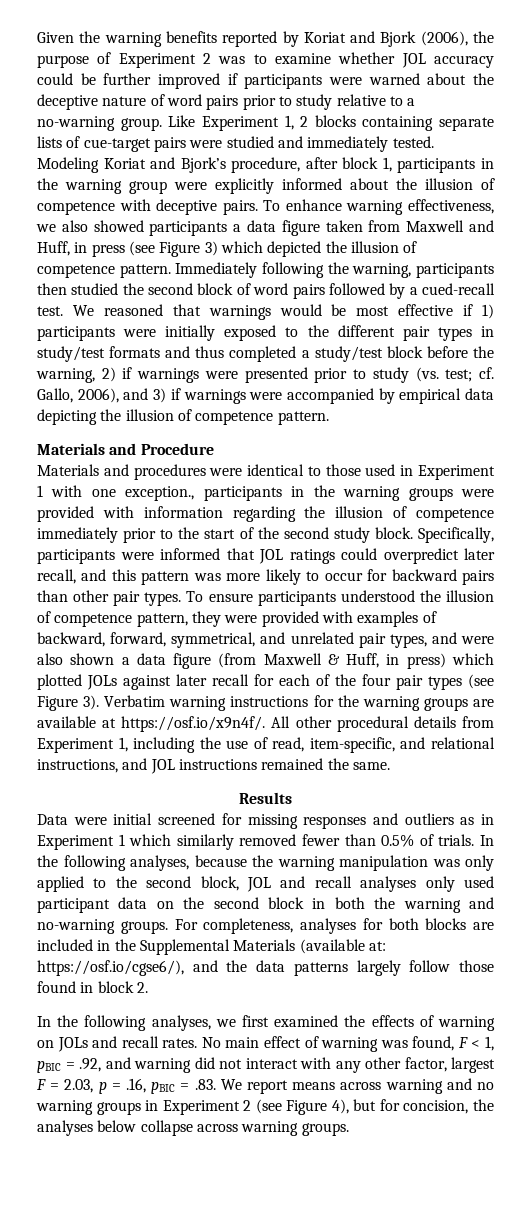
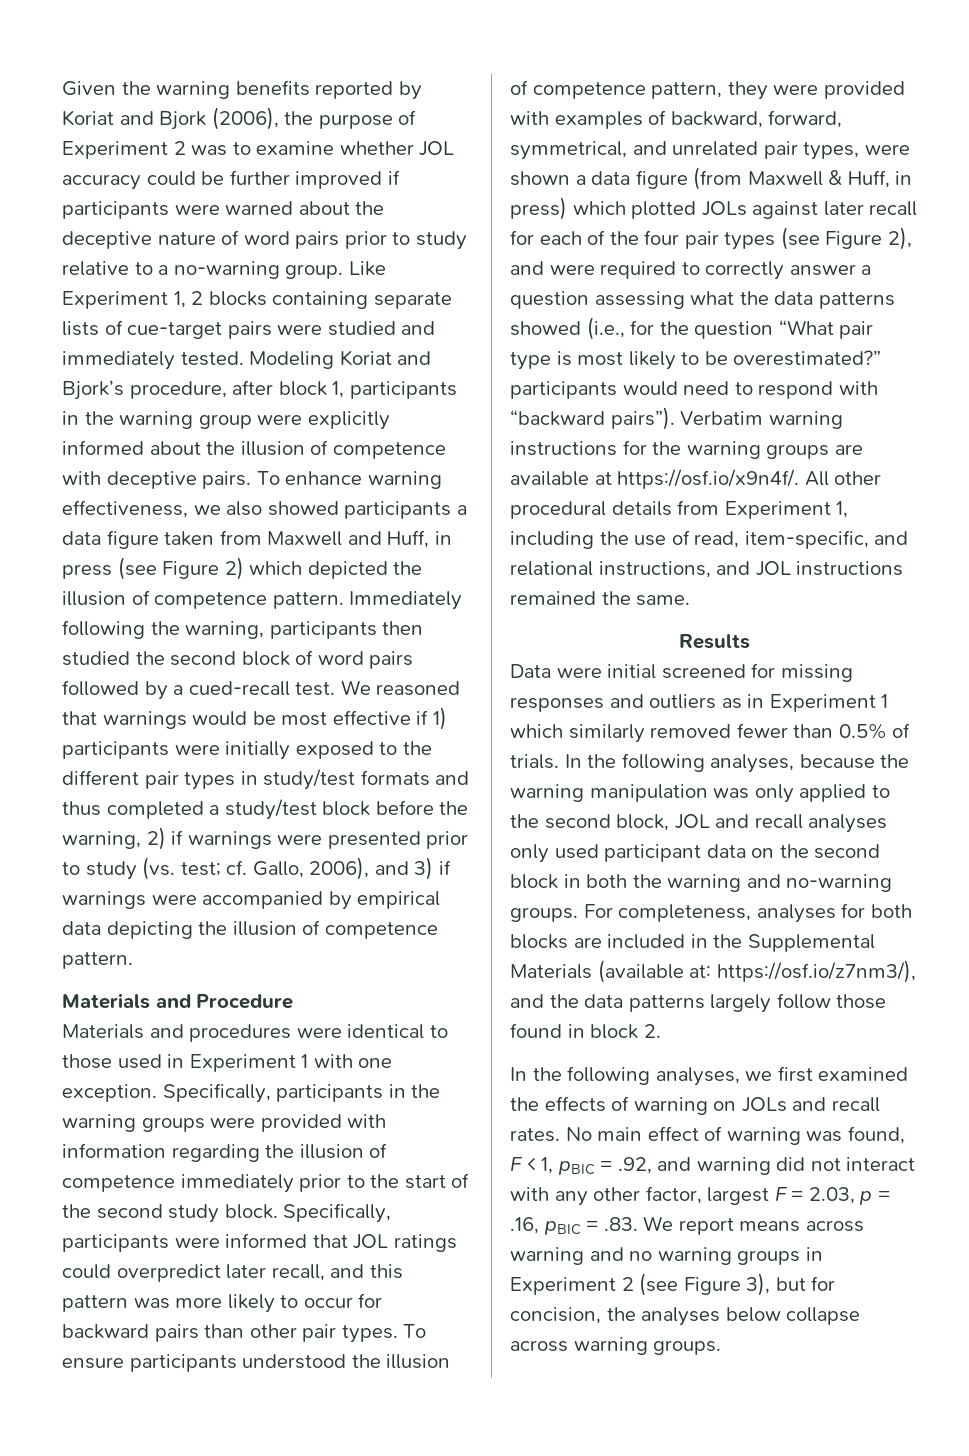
[204,241,218,256] 3) -> [224,557,244,580] 2)
[125,486,195,501] exception., -> [62,1083,271,1103] exception. Specifically,
[431,632,494,644] [37,653,63,665] and were also -> [864,144,910,155] were
[83,695,100,710] 3). -> [887,227,912,250] [510,261,872,280] [510,291,895,309] [510,317,874,340] [510,350,882,370] [510,381,878,399] [510,407,675,430] 2), and were required to correctly answer a question assessing what the data patterns showed (i.e., for the question “What pair type is most likely to be overestimated?” participants would need to respond with “backward pairs”).
[37,960,184,976] https://osf.io/cgse6/), -> [716,960,916,983] https://osf.io/z7nm3/),
[331,1099,349,1114] 4), -> [746,1273,771,1296] 3),

